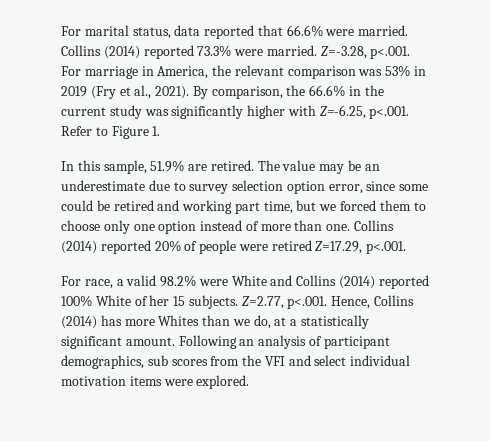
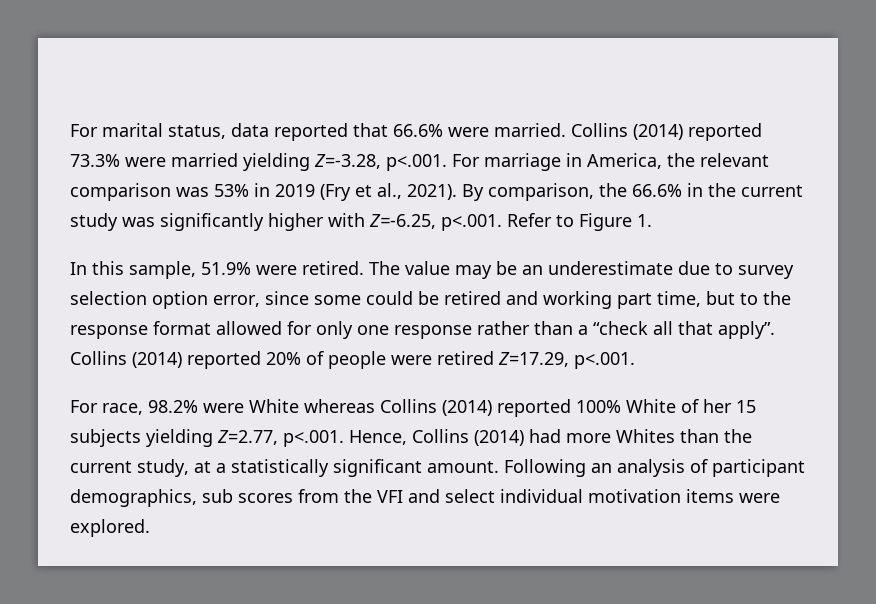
[266,45,317,56] married. -> [171,153,310,171] married yielding
[188,164,208,171] are -> [256,265,297,275] were
[319,200,426,211] [61,220,351,234] we forced them to choose only one option instead of more than one. -> [740,291,791,305] [70,321,775,339] to the response format allowed for only one response rather than a “check all that apply”.
[116,275,157,286] a valid -> (143, 409) none
[270,275,293,286] and -> [304,399,375,413] whereas
[188,295,238,309] subjects. -> [70,429,213,447] subjects yielding
[100,315,122,326] has -> [529,429,561,443] had
[232,315,271,329] we do, -> [724,429,752,443] [70,459,189,477] the current study,

